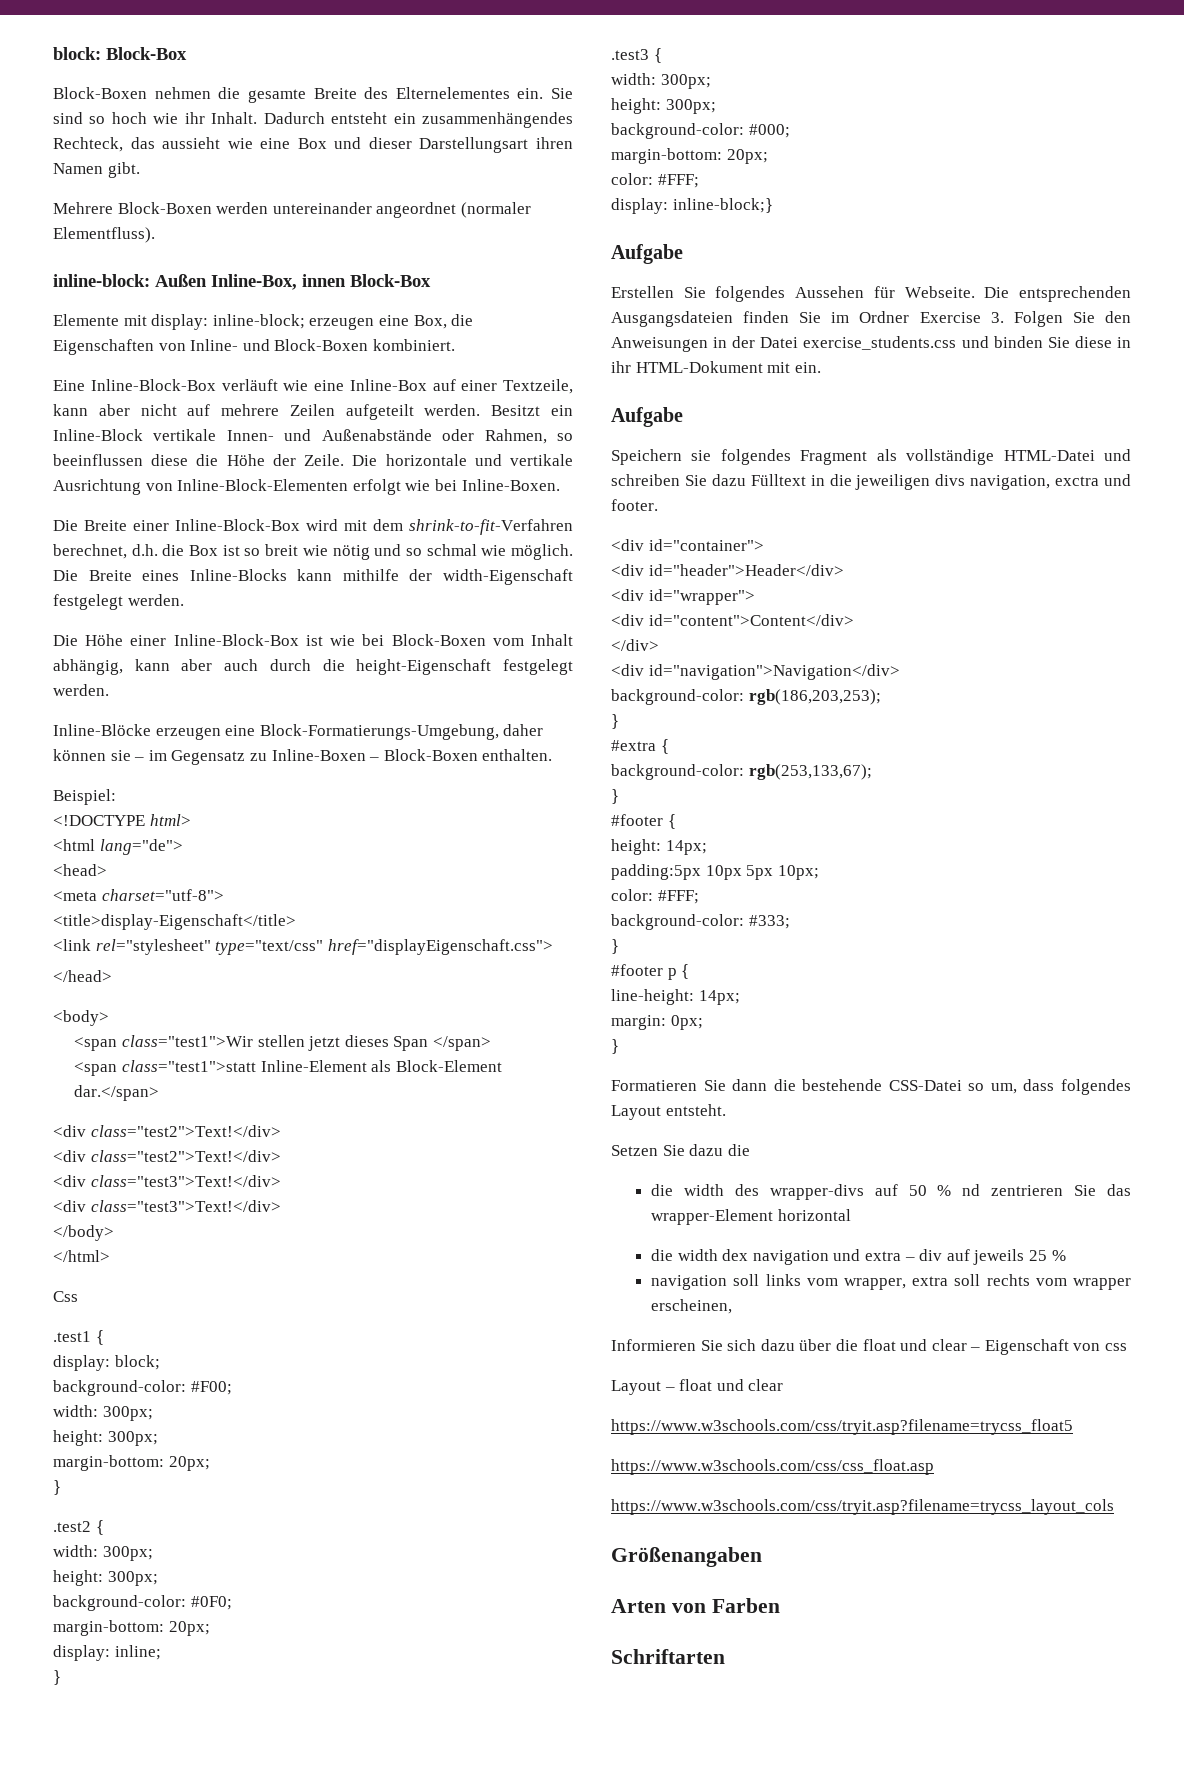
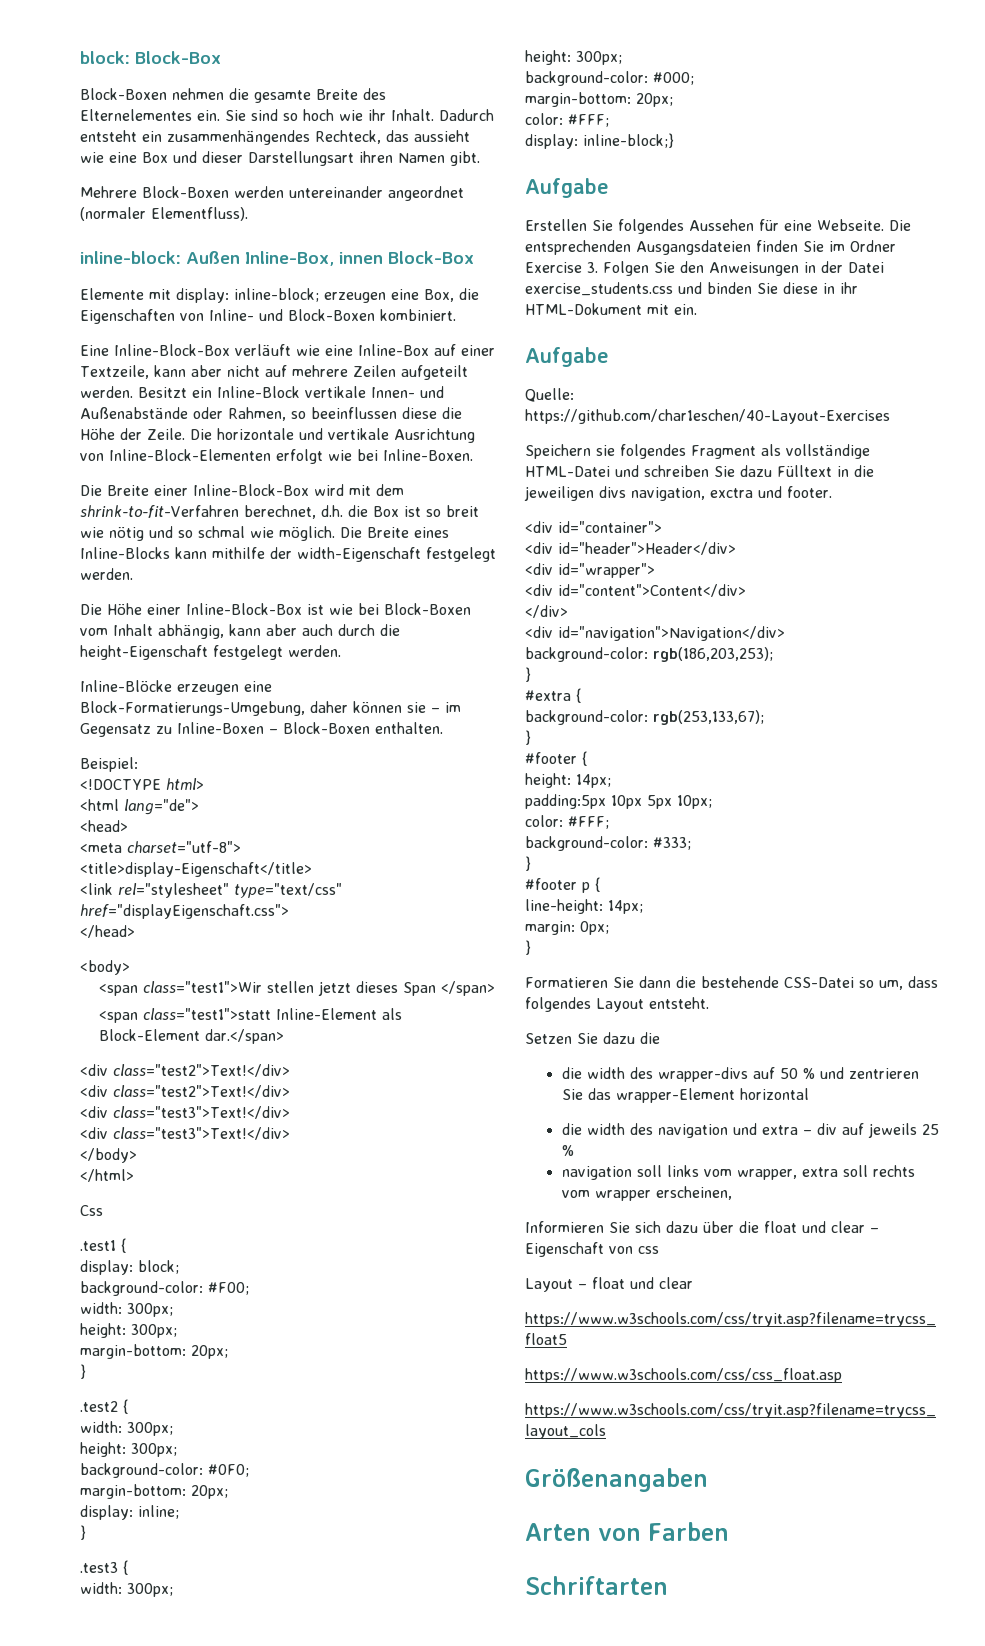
(895, 292) none -> [784,220,812,231] eine
(683, 417) none -> [525,388,574,402] [525,409,890,424] // Quelle: https://github.com/char1eschen/40-Layout-Exercises
[962,1184,981,1196] nd -> [819,1067,844,1079] und
[722,1249,749,1261] dex -> [629,1123,653,1135] des

